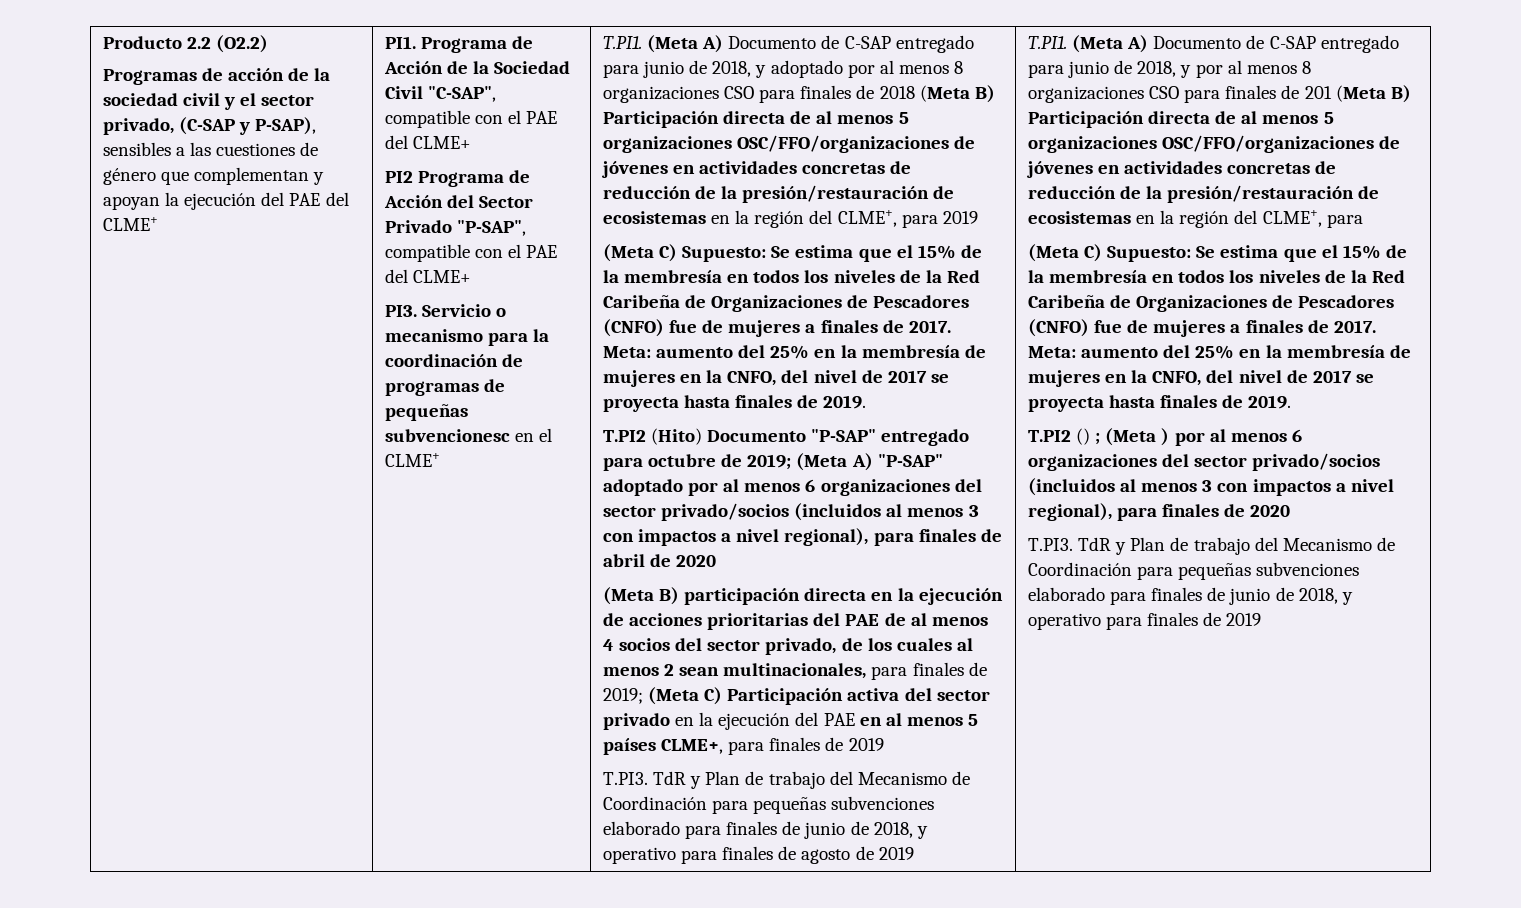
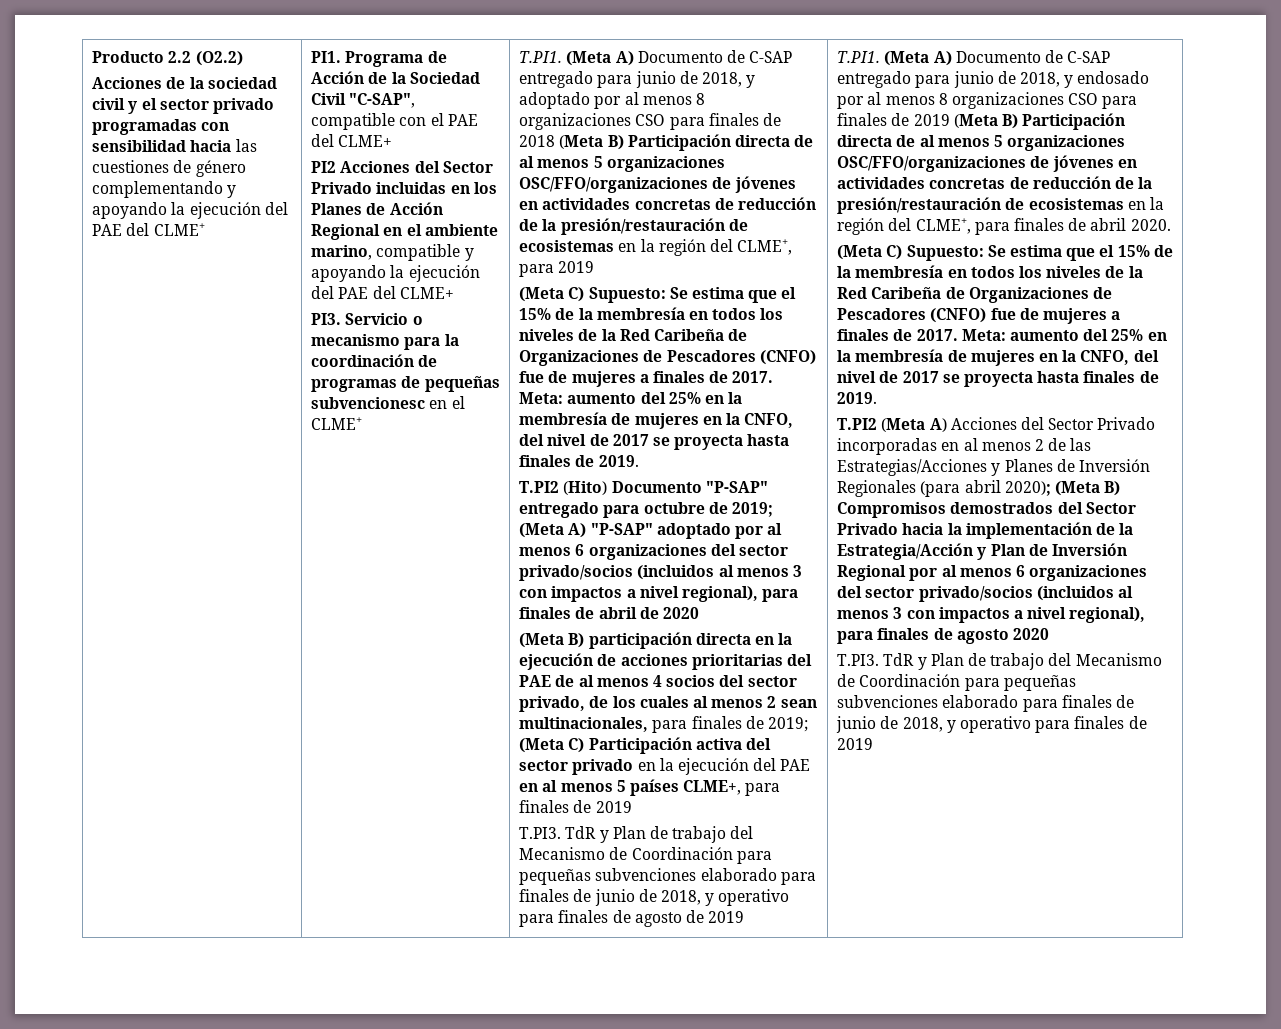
[102,68,285,85] Programas de acción -> [92,77,163,89] Acciones
[102,117,317,135] [102,142,319,156] [102,167,325,185] [102,196,160,210] privado, (C-SAP y P-SAP), sensibles a las cuestiones de género que complementan y apoyan -> [212,98,274,114] [92,119,230,135] [92,139,257,152] [92,160,246,177] [92,181,237,198] [92,202,168,219] privado programadas con sensibilidad hacia las cuestiones de género complementando y apoyando
[418,170,531,187] [383,195,534,208] [384,220,527,236] [384,244,522,262] Programa de Acción del Sector Privado "P-SAP", compatible con el -> [340,161,493,173] [311,182,497,194] [311,202,443,215] [311,224,498,240] [311,244,474,261] [311,265,480,282] [311,286,335,299] Acciones del Sector Privado incluidas en los Planes de Acción Regional en el ambiente marino, compatible y apoyando la ejecución del
[1195,60,1311,78] [1027,85,1332,103] por al menos 8 organizaciones CSO para finales de 201 -> [1077,71,1150,84] [837,92,1138,109] [837,113,950,126] endosado por al menos 8 organizaciones CSO para finales de 2019
(1363, 221) none -> [1013,218,1171,231] finales de abril 2020.
[1076,428,1170,446] () ; (Meta ) -> [881,417,1156,432] [837,438,1092,455] [837,459,1150,476] [837,480,1121,497] [837,502,1136,518] [837,522,1134,539] [837,543,1127,560] [837,565,907,581] (Meta A) Acciones del Sector Privado incorporadas en al menos 2 de las Estrategias/Acciones y Planes de Inversión Regionales (para abril 2020); (Meta B) Compromisos demostrados del Sector Privado hacia la implementación de la Estrategia/Acción y Plan de Inversión Regional
(1246, 510) none -> [956,629,1009,644] agosto

